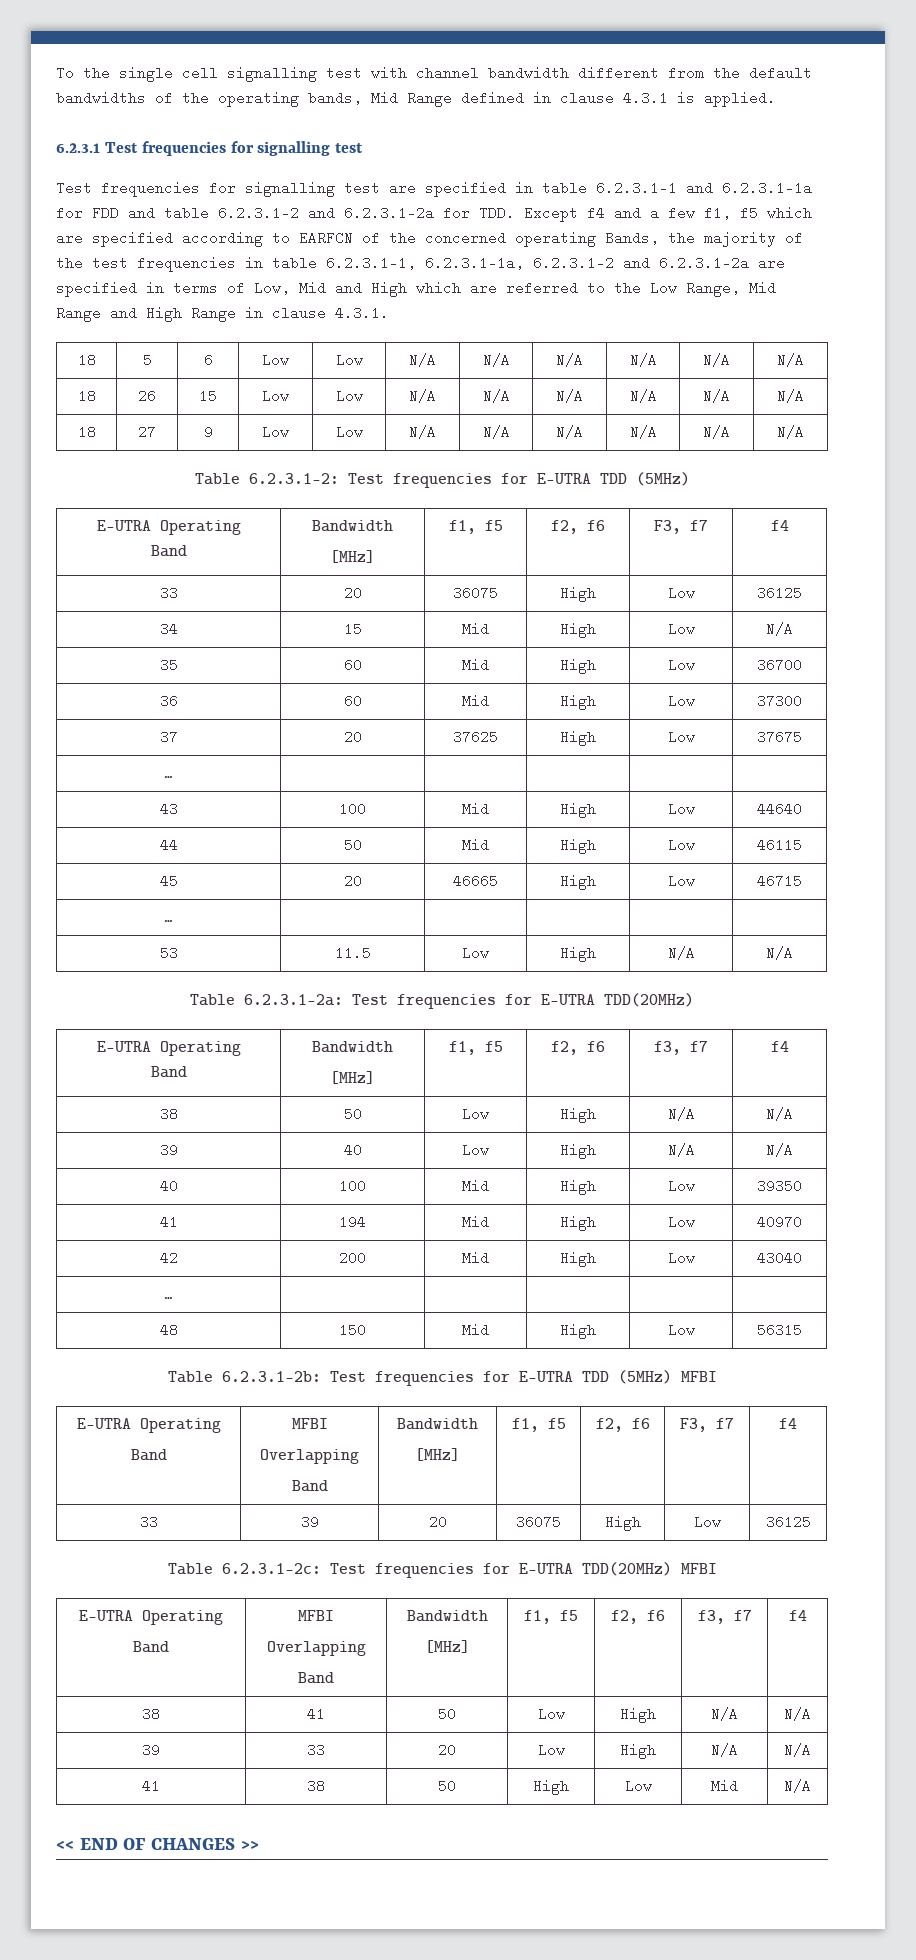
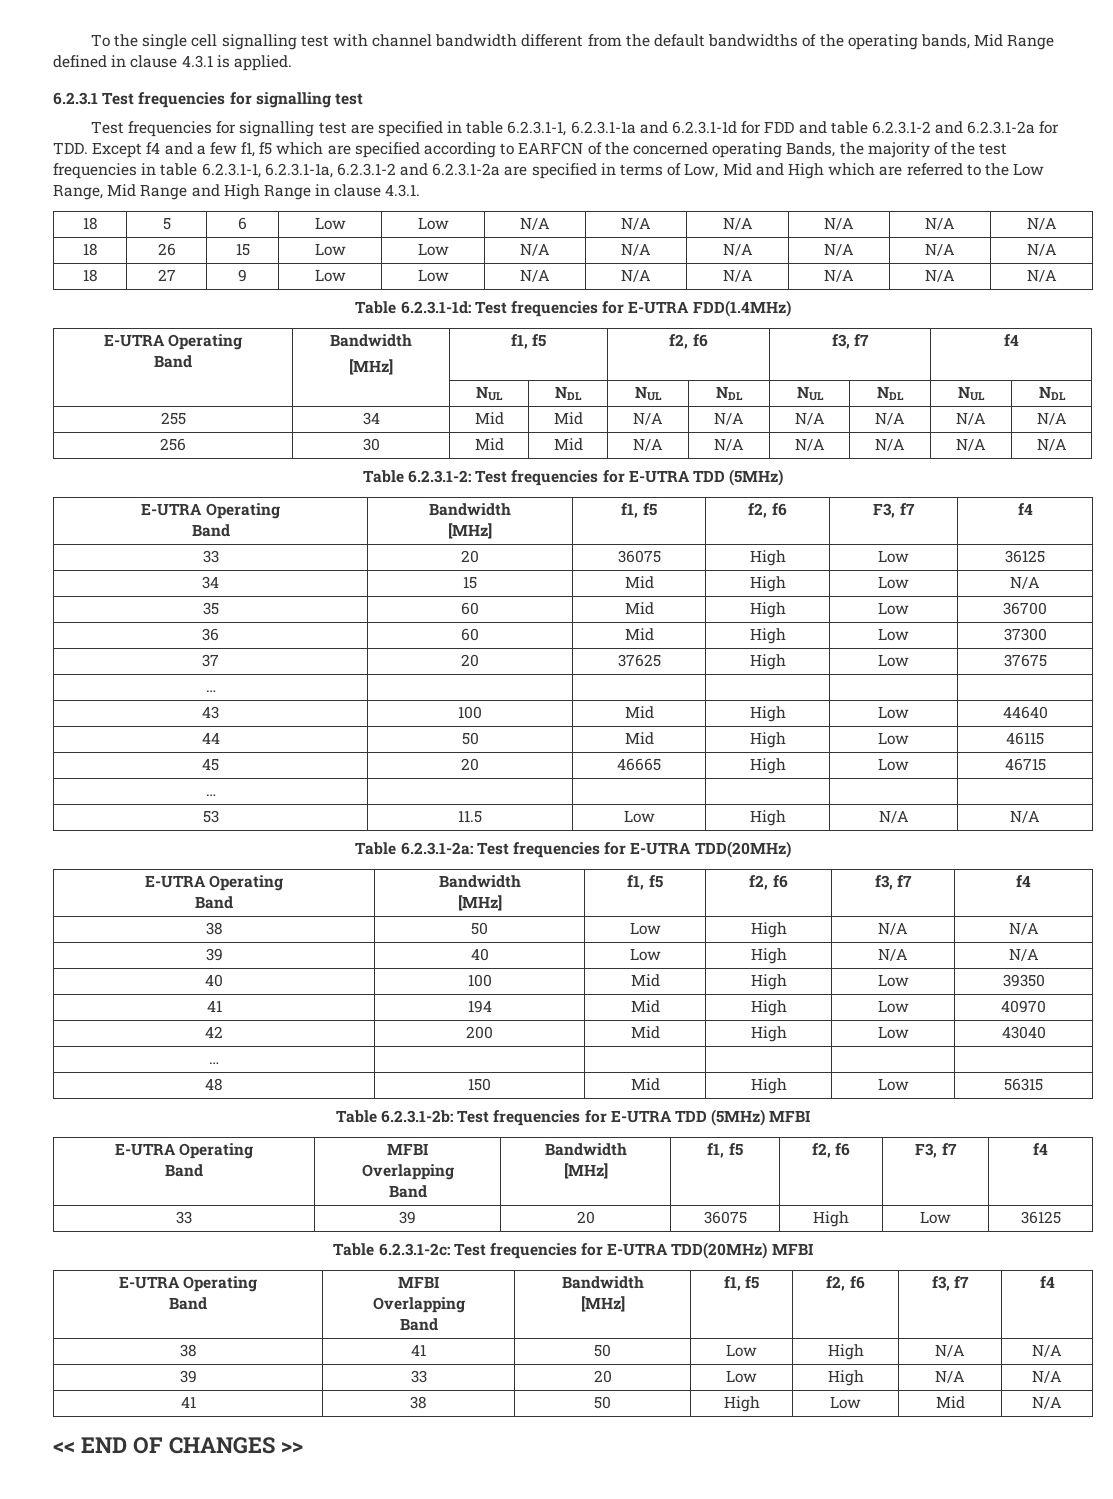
[596,181,812,195] 6.2.3.1-1 and 6.2.3.1-1a -> [507,121,737,136] 6.2.3.1-1, 6.2.3.1-1a and 6.2.3.1-1d
(804, 432) none -> [355,300,791,317] [103,334,243,350] [154,355,192,368] [330,334,412,347] [349,359,393,375] [510,334,547,349] [669,334,708,349] [831,334,870,349] [1003,334,1019,346] [476,386,503,401] [555,386,582,400] [635,386,662,401] [716,386,743,400] [796,386,824,401] [877,386,904,400] [958,386,985,401] [1038,386,1066,400] [160,412,186,425] [362,412,380,425] [474,412,504,425] [553,412,583,425] [633,412,663,425] [714,412,744,425] [794,412,825,425] [875,412,905,425] [956,412,986,425] [1036,412,1067,425] [160,438,186,451] [362,438,380,451] [474,438,504,451] [553,438,583,451] [633,438,663,451] [714,438,744,451] [794,438,825,451] [875,438,905,451] [956,438,986,451] [1036,438,1067,451] // Table 6.2.3.1-1d: Test frequencies for E-UTRA FDD(1.4MHz) // E-UTRA Operating // Band | Bandwidth // [MHz] | f1, f5 | f2, f6 | f3, f7 | f4 // | | NUL | NDL | NUL | NDL | NUL | NDL | NUL | NDL // 255 | 34 | Mid | Mid | N/A | N/A | N/A | N/A | N/A | N/A // 256 | 30 | Mid | Mid | N/A | N/A | N/A | N/A | N/A | N/A

